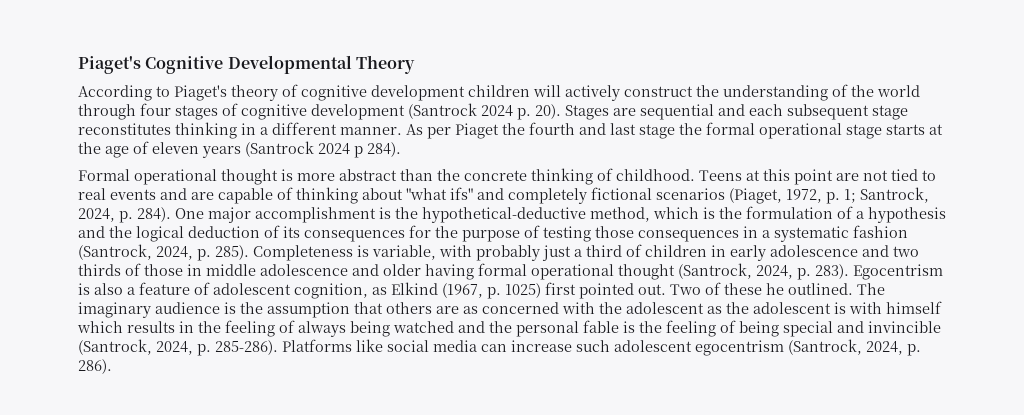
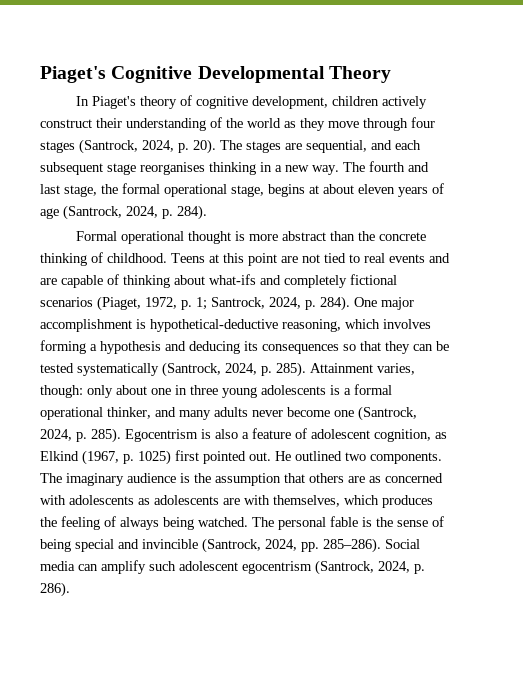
[78,85,170,101] According to -> [76,96,90,106] In
[371,85,561,101] development children will -> [252,96,380,109] development, children
[696,85,719,97] the -> [96,118,122,128] their
[78,103,714,120] through four stages of cognitive development (Santrock 2024 p. 20). Stages are sequential -> [284,117,435,131] [40,139,367,154] as they move through four stages (Santrock, 2024, p. 20). The stages are sequential,
[78,123,171,135] reconstitutes -> [140,162,205,175] reorganises
[272,122,525,139] different manner. As per Piaget the -> [285,162,365,175] new way. The
[639,124,675,139] stage -> [64,185,97,197] stage,
[846,124,943,139] [78,141,363,158] stage starts at the age of eleven years (Santrock 2024 p -> [231,183,444,197] [40,205,173,220] stage, begins at about eleven years of age (Santrock, 2024, p.
[406,187,473,200] "what ifs" -> [209,274,256,285] what-ifs
[395,206,946,223] [78,225,908,242] [78,244,919,261] [78,263,849,280] the hypothetical-deductive method, which is the formulation of a hypothesis and the logical deduction of its consequences for the purpose of testing those consequences in a systematic fashion (Santrock, 2024, p. 285). Completeness is variable, with probably just a third of children in early adolescence and two thirds of those in middle adolescence and older having formal operational thought (Santrock, 2024, p. 283). -> [150,319,431,332] [40,340,449,354] [40,362,415,377] [40,384,392,398] [40,406,417,421] [40,428,121,443] hypothetical-deductive reasoning, which involves forming a hypothesis and deducing its consequences so that they can be tested systematically (Santrock, 2024, p. 285). Attainment varies, though: only about one in three young adolescents is a formal operational thinker, and many adults never become one (Santrock, 2024, p. 285).
[670,282,853,295] Two of these he outlined. -> [275,451,442,464] He outlined two components.
[599,301,942,314] [77,321,194,333] the adolescent as the adolescent is with himself which results in -> [69,495,433,508] adolescents as adolescents are with themselves, which produces
[393,321,512,333] watched and the -> [198,517,274,527] watched. The
[666,320,716,337] feeling -> [397,520,428,527] sense
[197,339,429,356] p. 285-286). Platforms like social -> [301,538,420,553] pp. 285–286). Social
[511,340,572,352] increase -> [101,560,146,574] amplify

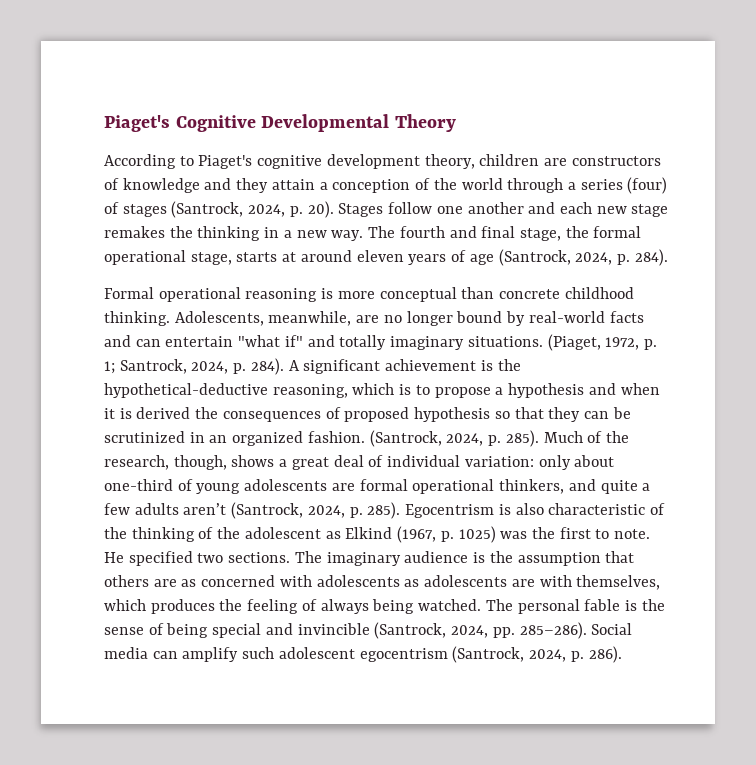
[76,95,428,109] [40,117,435,131] In Piaget's theory of cognitive development, children actively construct their understanding of the world as they move through four -> [104,154,661,169] [104,177,668,194] [104,202,119,214] According to Piaget's cognitive development theory, children are constructors of knowledge and they attain a conception of the world through a series (four) of
[220,140,421,153] [40,162,205,175] The stages are sequential, and each subsequent stage reorganises -> [338,202,669,217] [104,226,193,238] Stages follow one another and each new stage remakes the
[40,184,60,194] last -> [481,226,516,238] final
[268,184,354,197] begins at about -> [236,250,352,262] starts at around
[188,231,232,244] thought -> [245,288,318,302] reasoning
[282,231,427,241] [40,252,450,266] [40,274,397,288] [40,297,93,307] abstract than the concrete thinking of childhood. Teens at this point are not tied to real events and are capable of thinking about what-ifs and completely fictional scenarios -> [379,287,634,302] [104,311,644,326] [104,335,543,350] conceptual than concrete childhood thinking. Adolescents, meanwhile, are no longer bound by real-world facts and can entertain "what if" and totally imaginary situations.
[354,297,414,310] [40,319,431,332] [40,340,339,354] One major accomplishment is hypothetical-deductive reasoning, which involves forming a hypothesis and deducing its consequences -> [288,359,521,374] [104,383,660,398] [104,407,491,422] A significant achievement is the hypothetical-deductive reasoning, which is to propose a hypothesis and when it is derived the consequences of proposed hypothesis
[40,362,415,377] [40,384,392,398] [40,407,354,420] tested systematically (Santrock, 2024, p. 285). Attainment varies, though: only about one in three young adolescents is a formal operational thinker, and many adults never become one -> [104,430,629,447] [104,455,615,470] [104,479,651,494] [104,503,227,515] scrutinized in an organized fashion. (Santrock, 2024, p. 285). Much of the research, though, shows a great deal of individual variation: only about one-third of young adolescents are formal operational thinkers, and quite a few adults aren’t
[242,428,431,442] a feature of adolescent cognition, -> [548,503,665,515] [104,527,321,542] characteristic of the thinking of the adolescent
[175,450,442,464] first pointed out. He outlined two components. -> [500,527,651,539] [104,551,291,566] was the first to note. He specified two sections.

